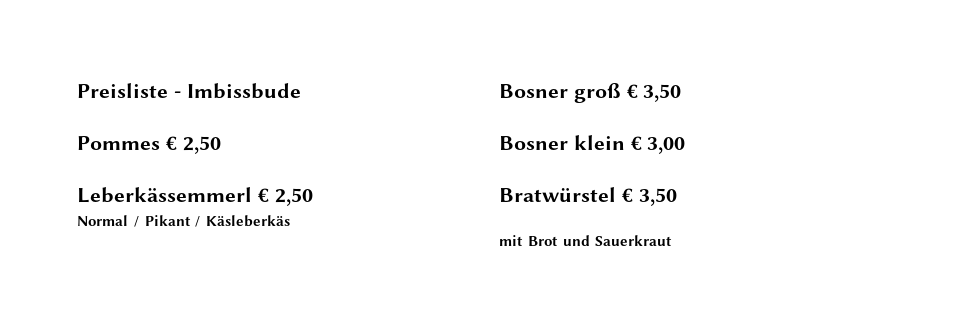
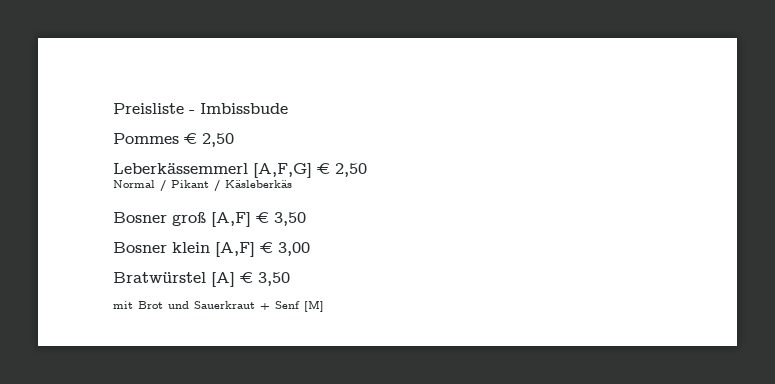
(252, 195) none -> [253,163,312,178] [A,F,G]
(621, 93) none -> [211,212,251,227] [A,F]
(625, 142) none -> [215,242,255,257] [A,F]
(616, 194) none -> [211,272,235,287] [A]
(673, 240) none -> [260,300,324,312] + Senf [M]

